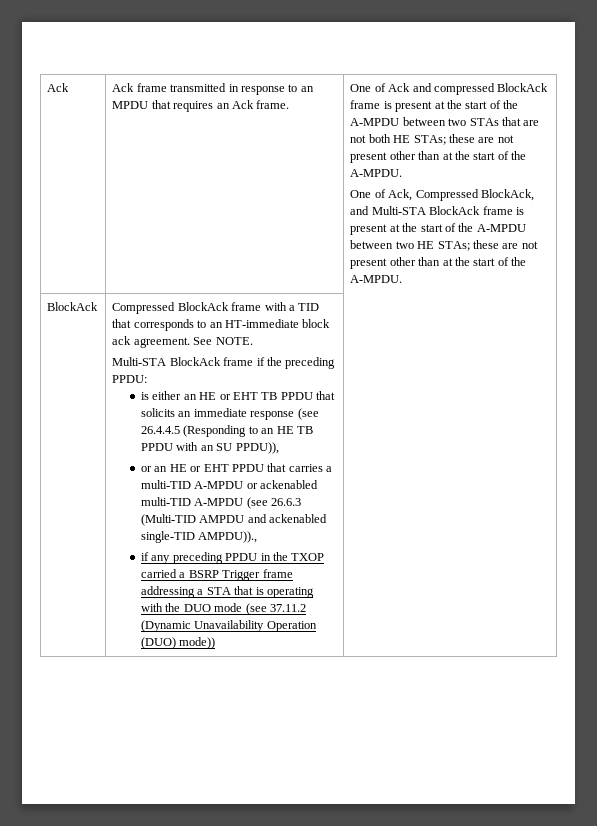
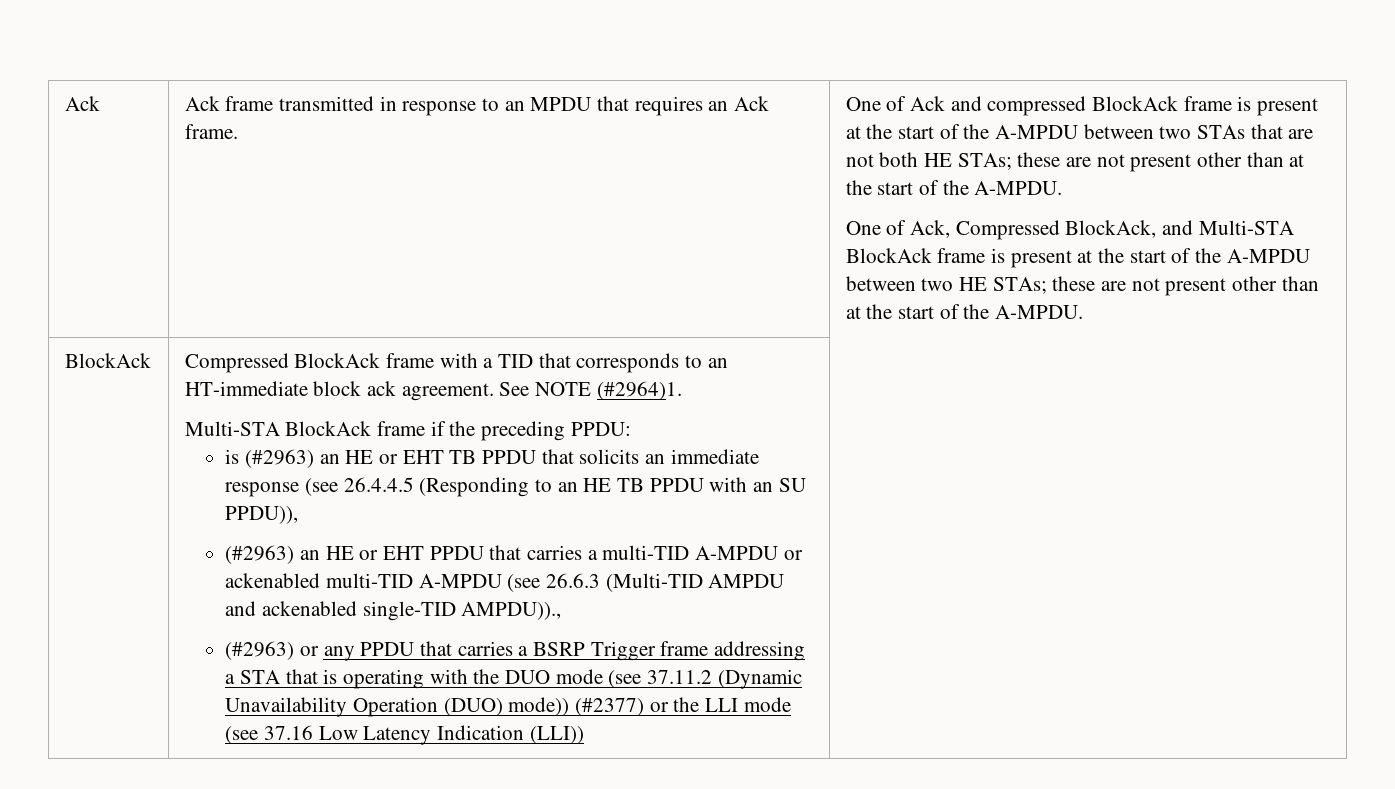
[215,337,253,345] NOTE. -> [534,381,682,400] NOTE (#2964)1.
[152,391,182,400] either -> [244,449,314,468] (#2963)
[141,466,153,472] or -> [225,545,295,564] (#2963)
[141,552,325,564] [141,569,178,578] if any preceding PPDU in the TXOP carried -> [225,641,513,661] (#2963) or any PPDU that carries
(216, 643) none -> [574,697,791,716] [225,725,584,745] (#2377) or the LLI mode (see 37.16 Low Latency Indication (LLI))

